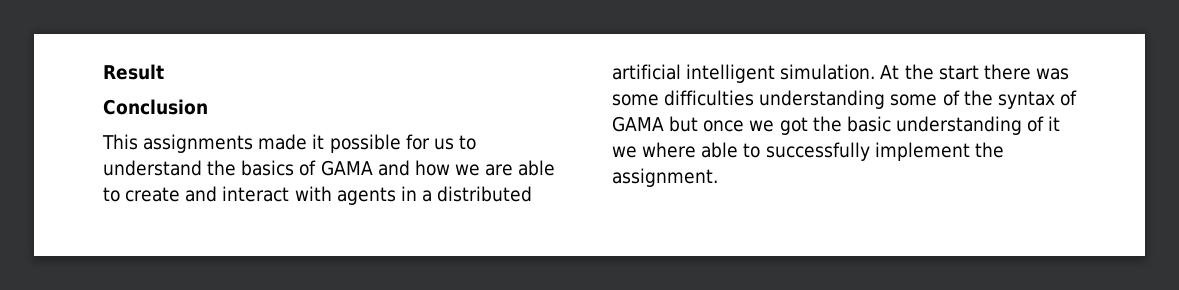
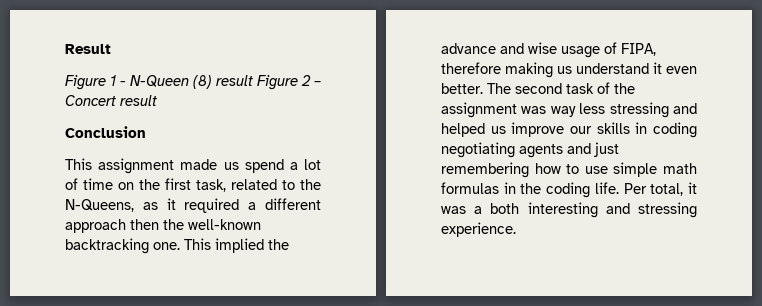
[103,99,208,115] [102,134,476,153] [103,160,556,176] [103,186,533,205] [612,64,1069,83] [612,90,1077,109] [612,116,1061,135] [612,142,1004,161] [612,168,718,187] Conclusion // This assignments made it possible for us to understand the basics of GAMA and how we are able to create and interact with agents in a distributed artificial intelligent simulation. At the start there was some difficulties understanding some of the syntax of GAMA but once we got the basic understanding of it we where able to successfully implement the assignment. -> [65,75,321,90] [65,95,157,106] [65,126,146,138] [65,158,321,174] [65,178,321,192] [65,198,321,213] [65,219,261,233] [65,238,289,254] [441,42,656,58] [441,62,697,78] [441,82,635,94] [441,102,697,118] [441,122,697,138] [441,142,619,158] [441,162,697,178] [441,182,697,198] [441,202,697,218] [441,222,516,237] Figure 1 - N-Queen (8) result Figure 2 – Concert result // Conclusion // This assignment made us spend a lot of time on the first task, related to the N-Queens, as it required a different approach then the well-known backtracking one. This implied the advance and wise usage of FIPA, therefore making us understand it even better. The second task of the assignment was way less stressing and helped us improve our skills in coding negotiating agents and just remembering how to use simple math formulas in the coding life. Per total, it was a both interesting and stressing experience.

